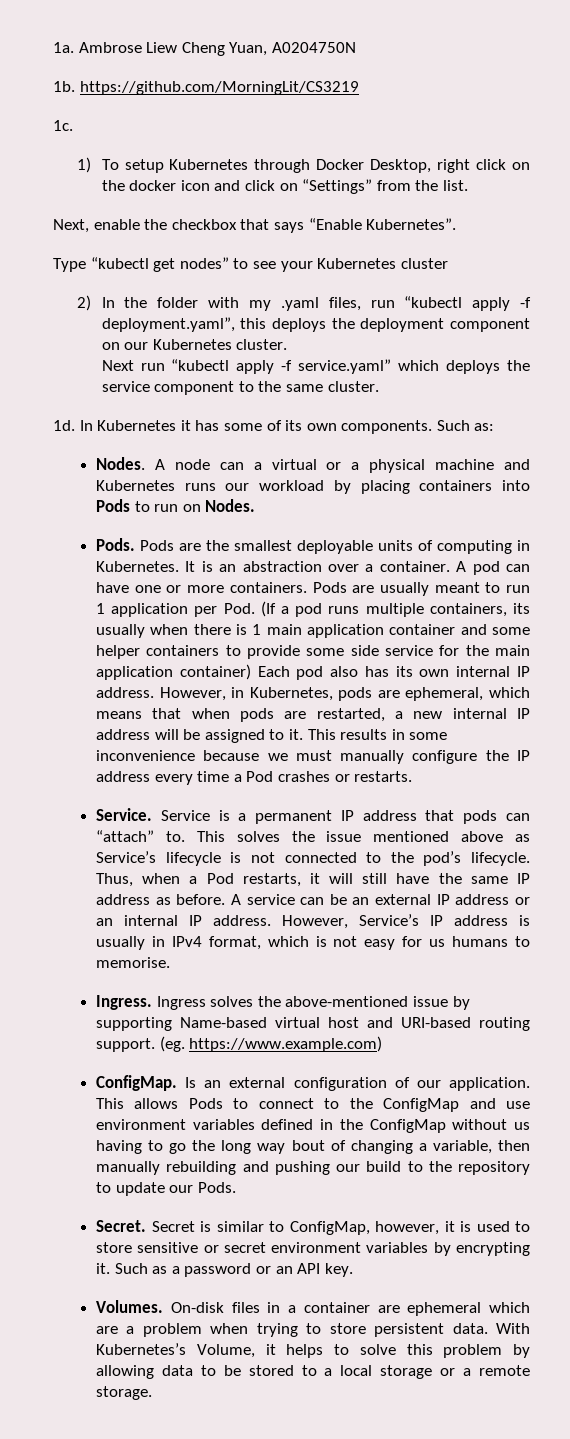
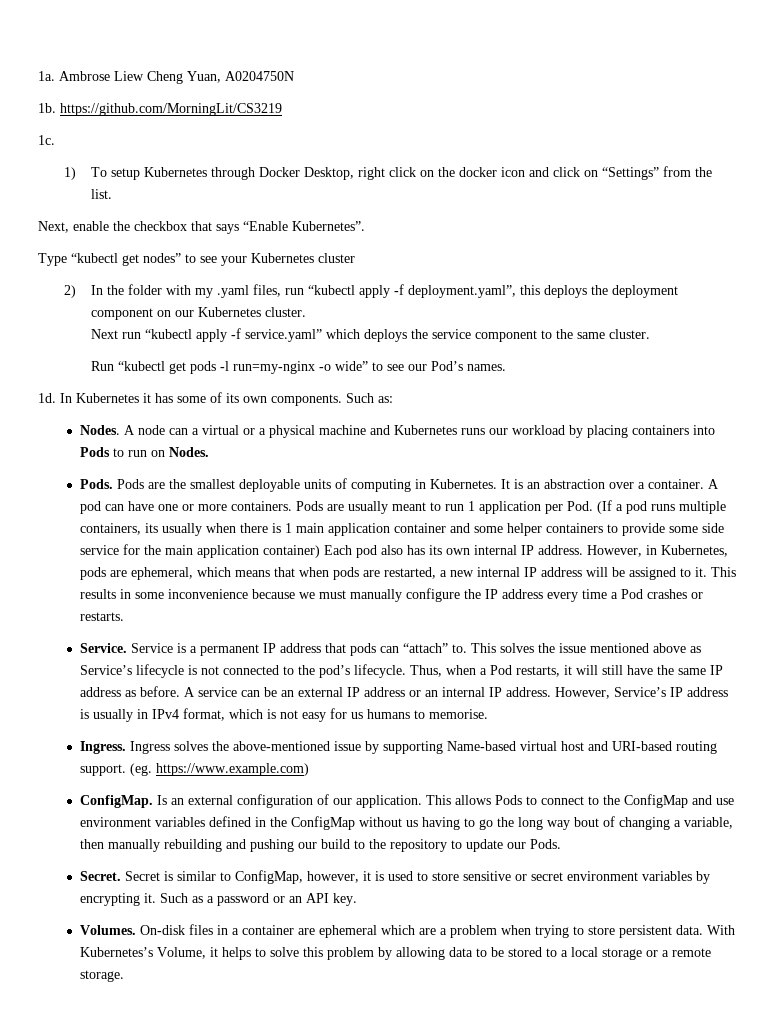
(379, 386) none -> [90,361,506,374] // Run “kubectl get pods -l run=my-nginx -o wide” to see our Pod’s names.

